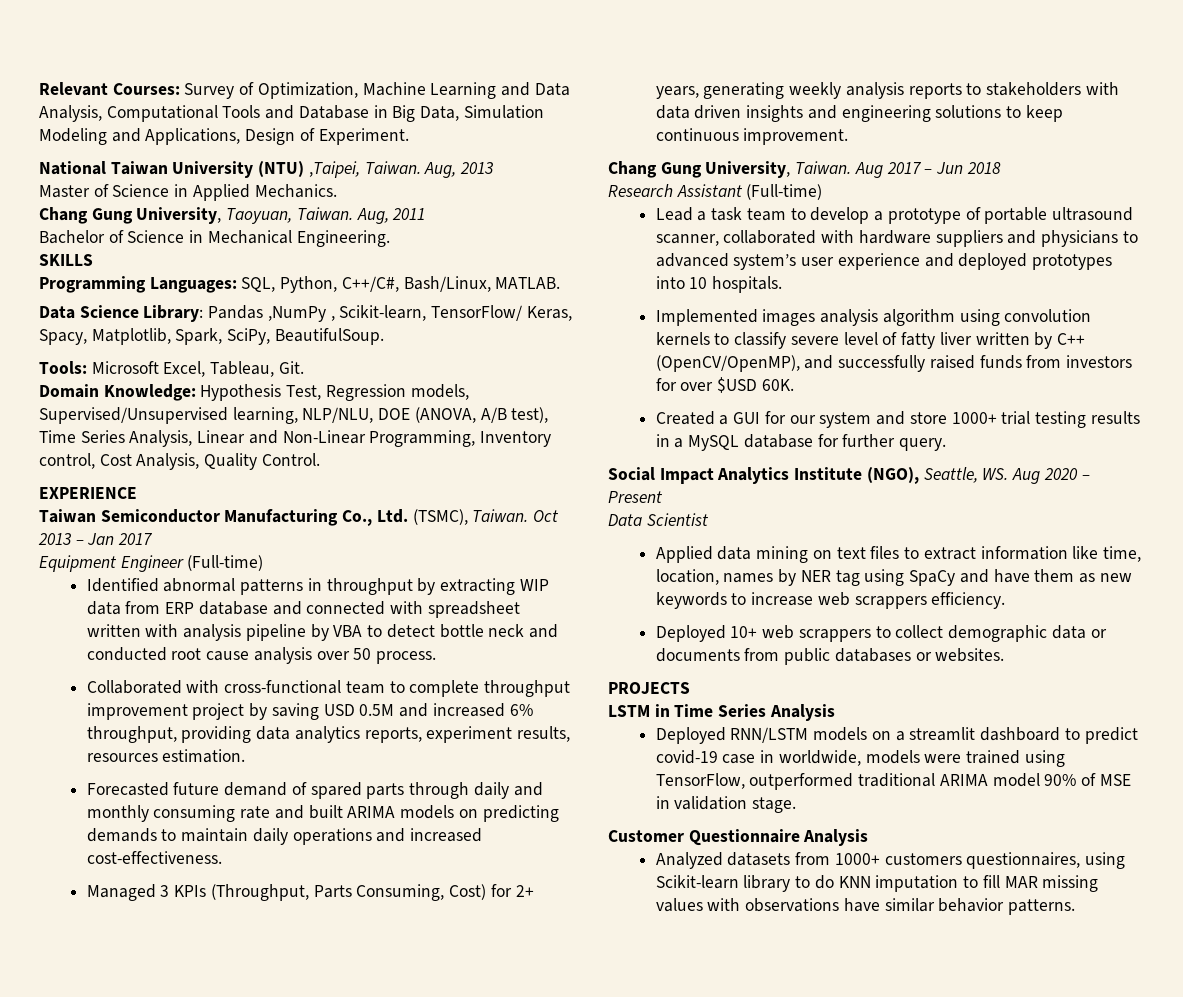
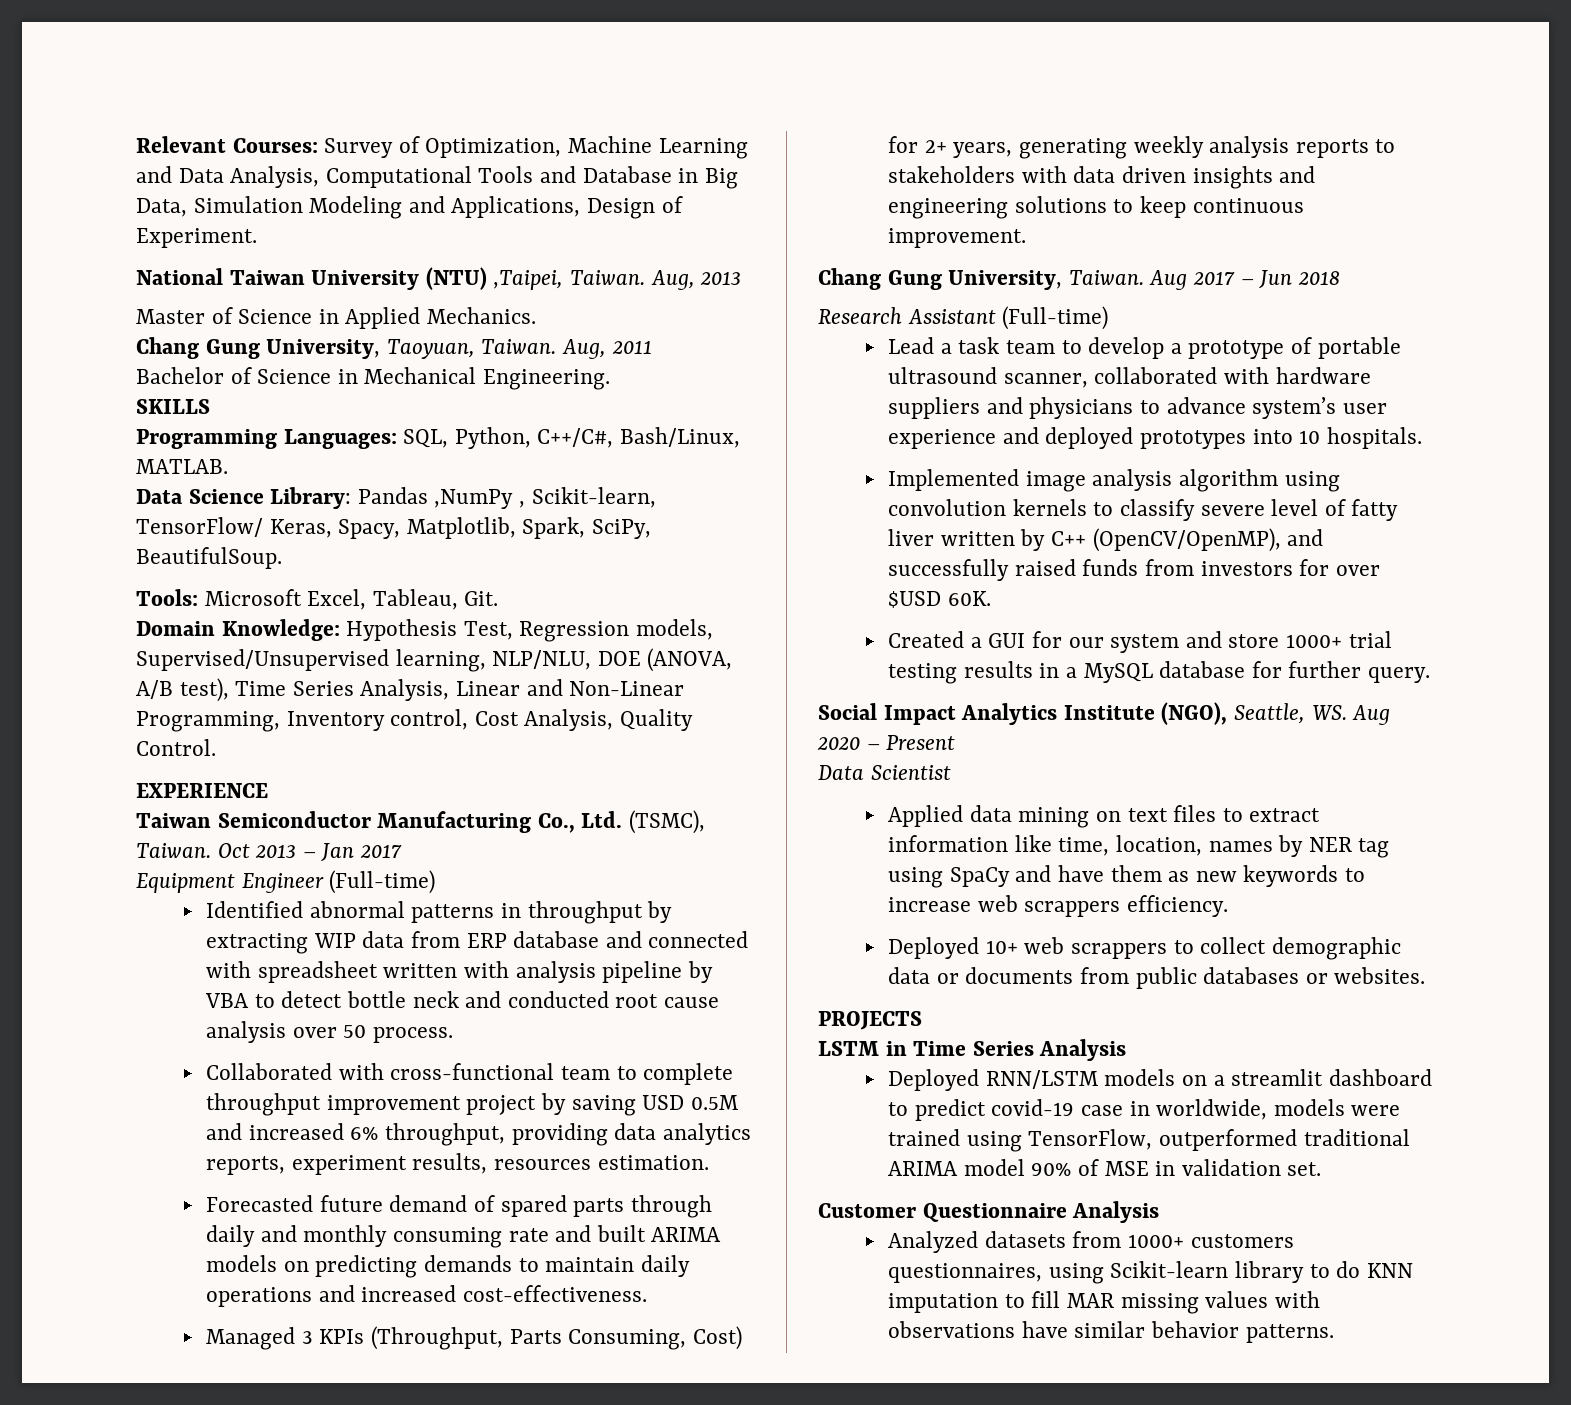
[655,253,729,267] advanced -> [1166,397,1246,414] advance
[762,309,816,326] images -> [1025,471,1086,492] image
[752,797,797,813] stage. -> [1287,1162,1322,1176] set.

